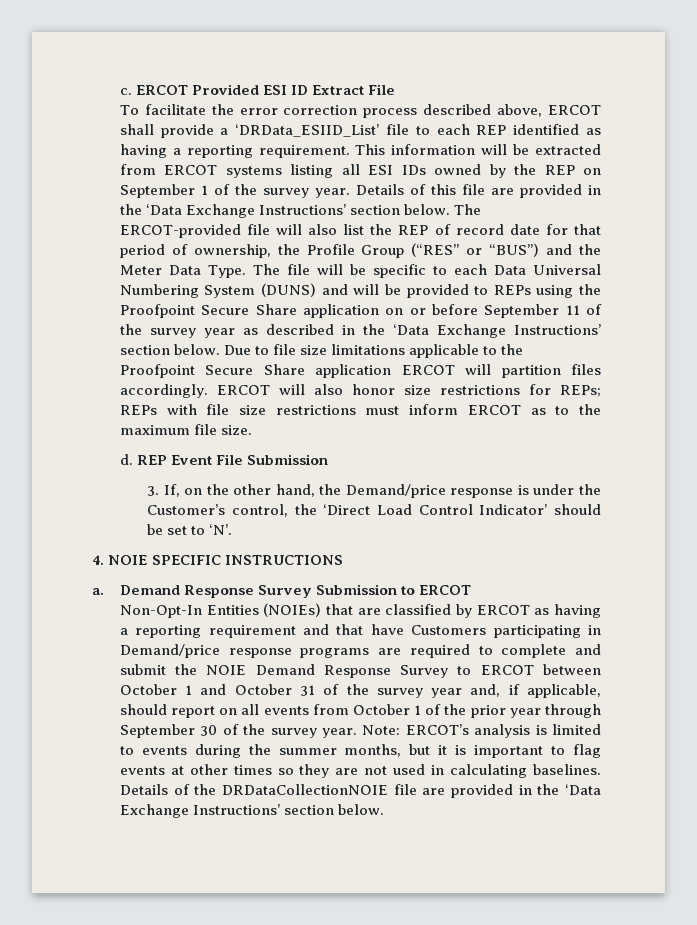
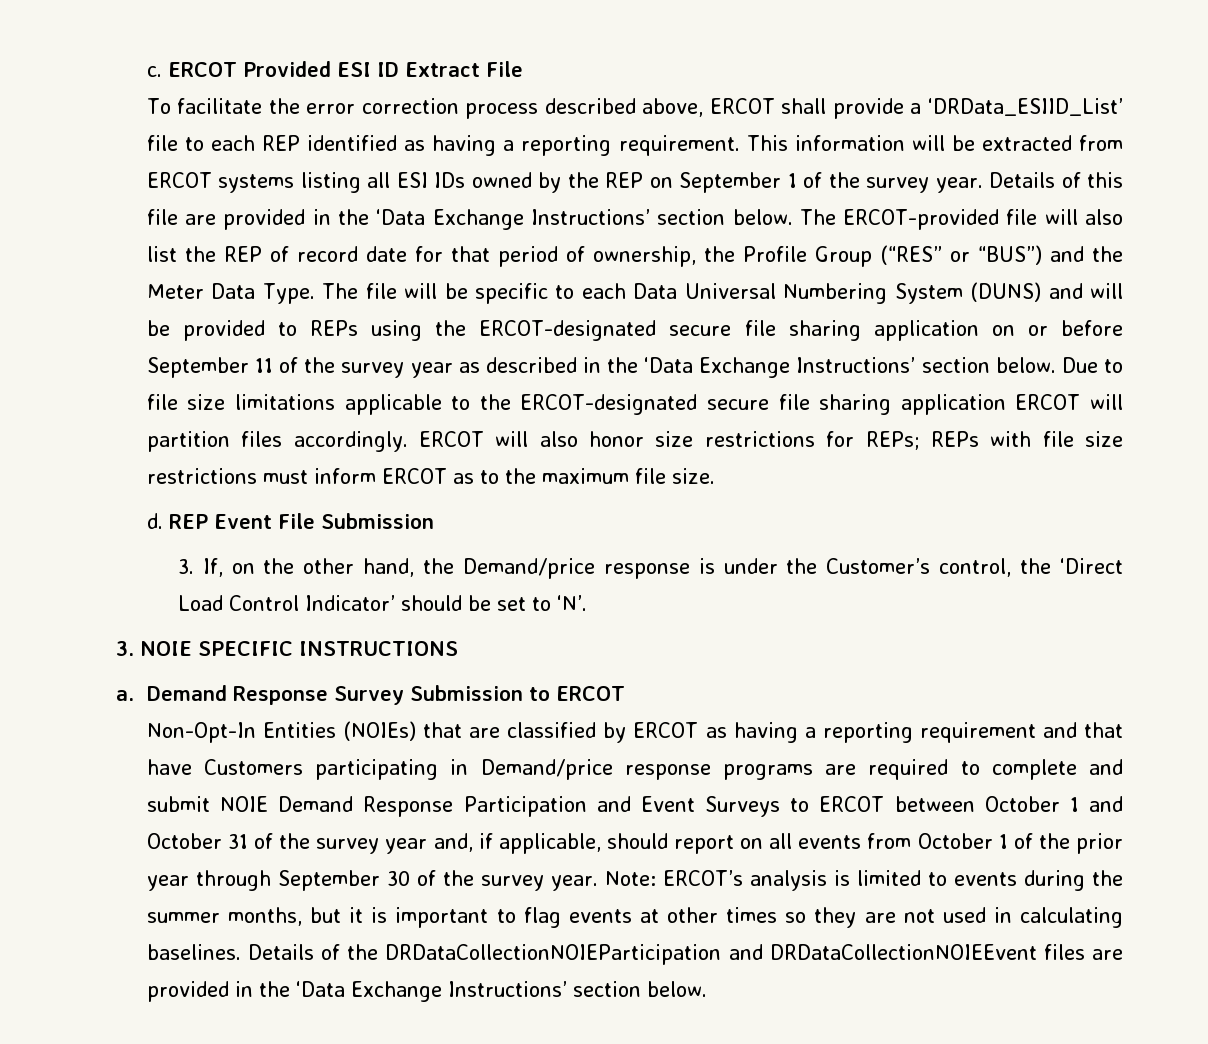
[119,304,297,318] Proofpoint Secure Share -> [479,320,861,341] ERCOT-designated secure file sharing
[119,364,305,378] Proofpoint Secure Share -> [520,394,892,415] ERCOT-designated secure file sharing
[92,555,105,565] 4. -> [115,641,134,656] 3.
[175,664,198,675] the -> (210, 804) none
[400,665,449,678] Survey -> [463,796,781,817] Participation and Event Surveys
[221,784,417,795] DRDataCollectionNOIE file -> [385,944,1085,965] DRDataCollectionNOIEParticipation and DRDataCollectionNOIEEvent files

